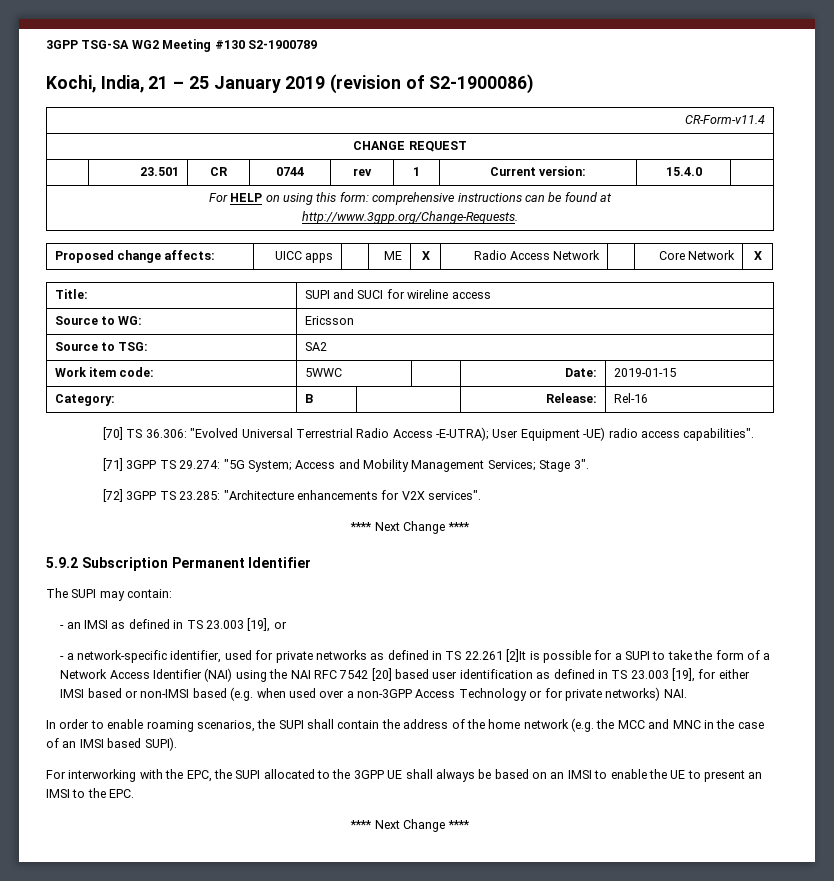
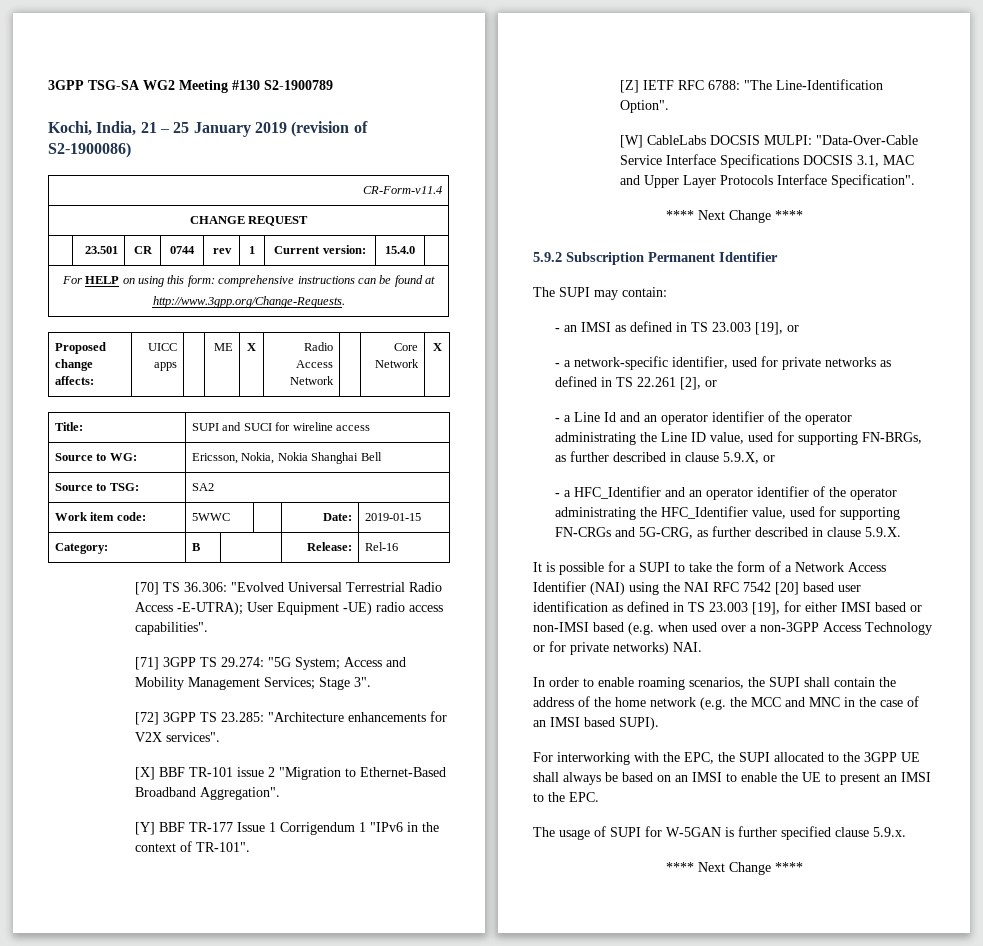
[304,316,354,325] Ericsson -> [192,452,382,464] Ericsson, Nokia, Nokia Shanghai Bell
(482, 495) none -> [135,767,447,780] [135,787,281,800] [135,822,440,835] [135,841,251,852] [620,79,884,93] [620,100,670,113] [620,135,919,148] [620,154,915,168] [620,174,916,188] // [X] BBF TR-101 issue 2 "Migration to Ethernet-Based Broadband Aggregation". // [Y] BBF TR-177 Issue 1 Corrigendum 1 "IPv6 in the context of TR-101". // [Z] IETF RFC 6788: "The Line-Identification Option". // [W] CableLabs DOCSIS MULPI: "Data-Over-Cable Service Interface Specifications DOCSIS 3.1, MAC and Upper Layer Protocols Interface Specification".
[506,649,527,662] [2]It -> [679,377,717,390] [554,411,852,425] [554,431,922,445] [554,451,775,464] [554,486,897,500] [554,506,900,520] [554,526,901,539] [533,562,542,572] [2], or // - a Line Id and an operator identifier of the operator administrating the Line ID value, used for supporting FN-BRGs, as further described in clause 5.9.X, or // - a HFC_Identifier and an operator identifier of the operator administrating the HFC_Identifier value, used for supporting FN-CRGs and 5G-CRG, as further described in clause 5.9.X. // It
(135, 793) none -> [533,826,906,840] // The usage of SUPI for W-5GAN is further specified clause 5.9.x.

